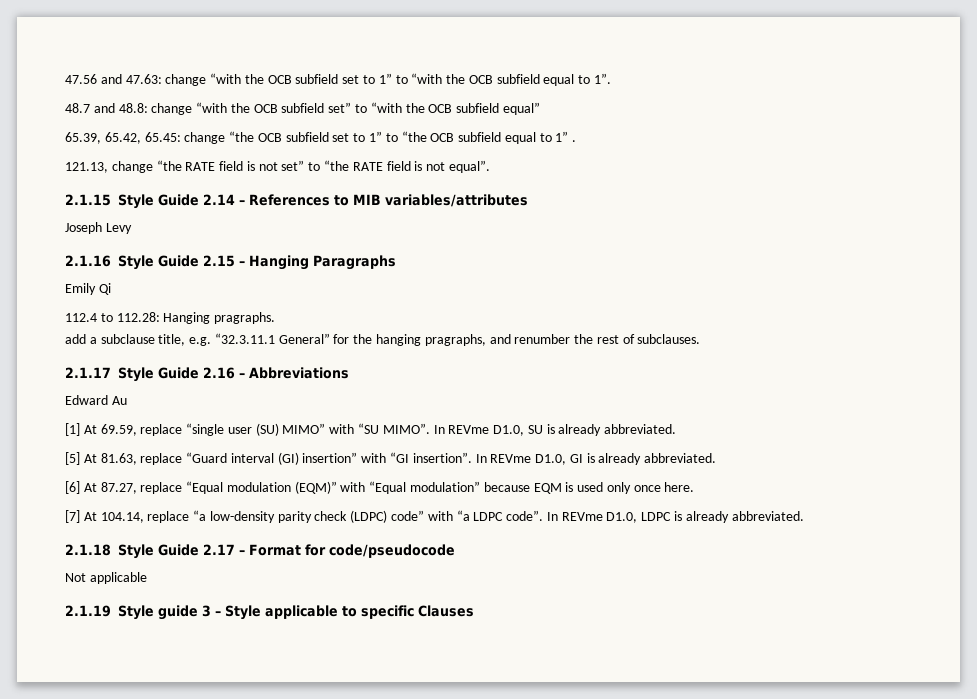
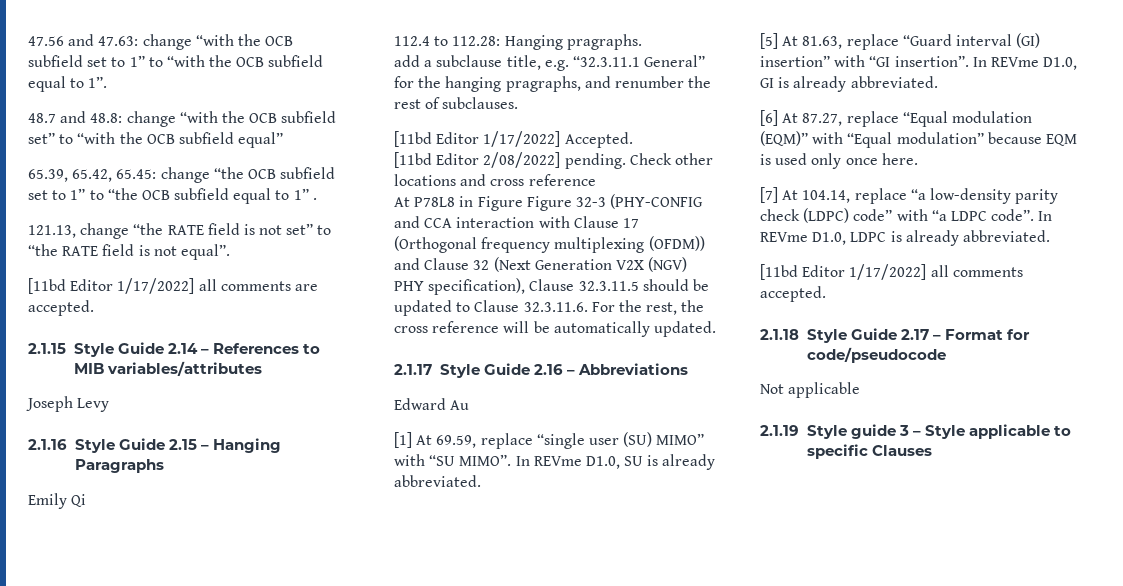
(490, 166) none -> [28,278,318,294] [28,300,94,316] // [11bd Editor 1/17/2022] all comments are accepted.
(701, 339) none -> [394,131,633,148] [394,152,713,169] [394,174,596,186] [394,194,704,211] [394,216,639,228] [394,236,705,253] [394,257,688,272] [394,278,709,295] [394,300,705,316] [394,321,716,337] // [11bd Editor 1/17/2022] Accepted. // [11bd Editor 2/08/2022] pending. Check other locations and cross reference // At P78L8 in Figure Figure 32-3 (PHY-CONFIG and CCA interaction with Clause 17 (Orthogonal frequency multiplexing (OFDM)) and Clause 32 (Next Generation V2X (NGV) PHY specification), Clause 32.3.11.5 should be updated to Clause 32.3.11.6. For the rest, the cross reference will be automatically updated.
(804, 516) none -> [760,264,1023,280] [760,286,826,302] // [11bd Editor 1/17/2022] all comments accepted.

